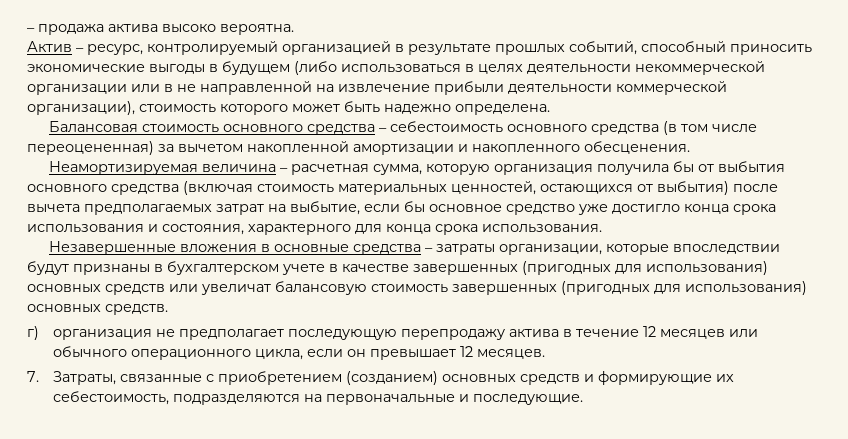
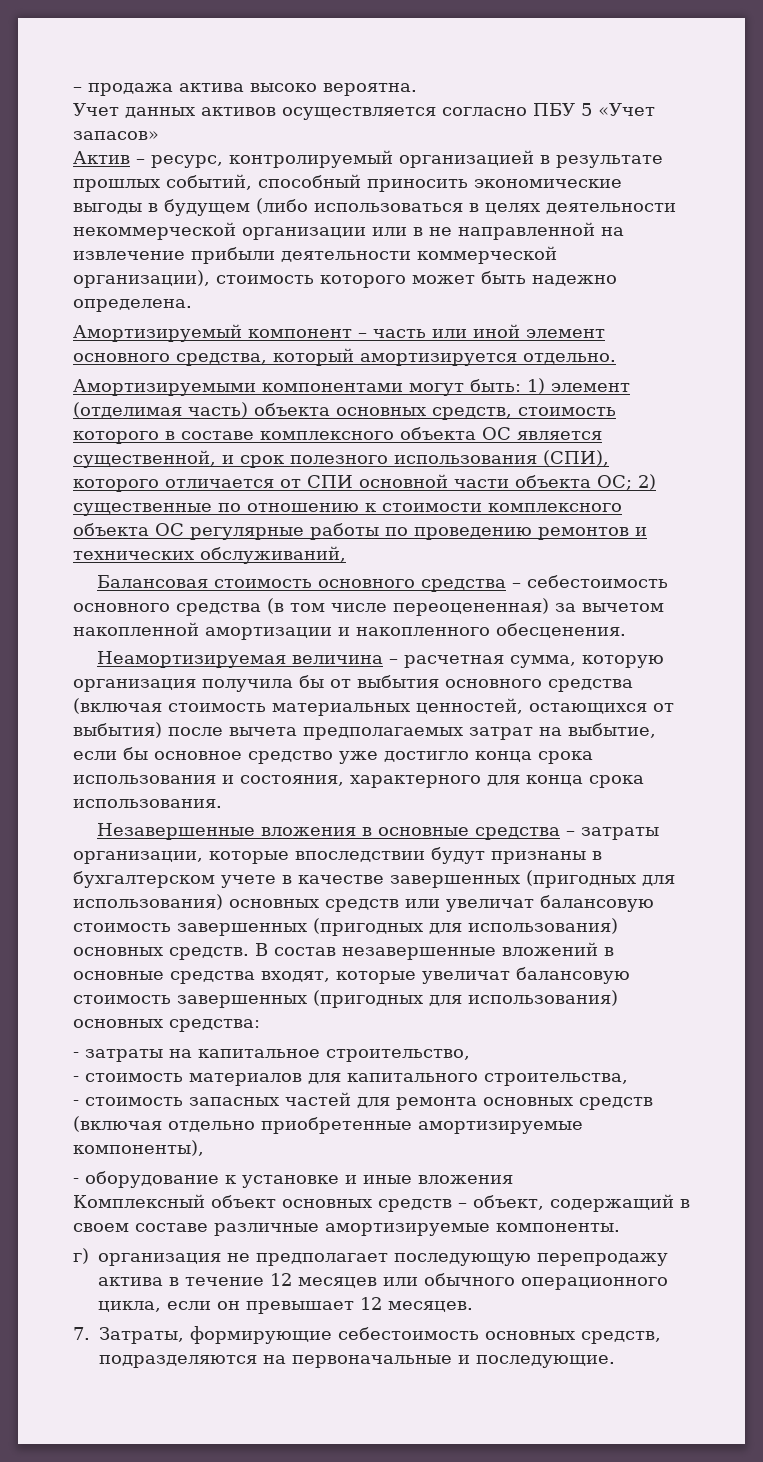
(294, 29) none -> [73,103,655,120] [73,131,159,140] // Учет данных активов осуществляется согласно ПБУ 5 «Учет запасов»
(550, 109) none -> [73,324,605,342] [73,348,616,366] [73,378,630,396] [73,402,616,420] [73,427,602,444] [73,450,609,468] [73,474,656,492] [73,503,622,516] [73,523,647,540] [73,546,346,564] // Амортизируемый компонент – часть или иной элемент основного средства, который амортизируется отдельно. // Амортизируемыми компонентами могут быть: 1) элемент (отделимая часть) объекта основных средств, стоимость которого в составе комплексного объекта ОС является существенной, и срок полезного использования (СПИ), которого отличается от СПИ основной части объекта ОС; 2) существенные по отношению к стоимости комплексного объекта ОС регулярные работы по проведению ремонтов и технических обслуживаний,
(168, 309) none -> [255,942,614,960] [73,967,630,984] [73,990,618,1008] [73,1019,260,1032] [73,1049,470,1062] [73,1073,628,1086] [73,1092,653,1110] [73,1116,583,1134] [73,1140,204,1156] [73,1171,513,1188] [73,1194,690,1212] [73,1223,620,1236] В состав незавершенные вложений в основные средства входят, которые увеличат балансовую стоимость завершенных (пригодных для использования) основных средства: // - затраты на капитальное строительство, // - стоимость материалов для капитального строительства, // - стоимость запасных частей для ремонта основных средств (включая отдельно приобретенные амортизируемые компоненты), // - оборудование к установке и иные вложения // Комплексный объект основных средств – объект, содержащий в своем составе различные амортизируемые компоненты.
[119,371,734,385] [52,391,169,405] связанные с приобретением (созданием) основных средств и формирующие их себестоимость, -> [190,1326,661,1344] формирующие себестоимость основных средств,

